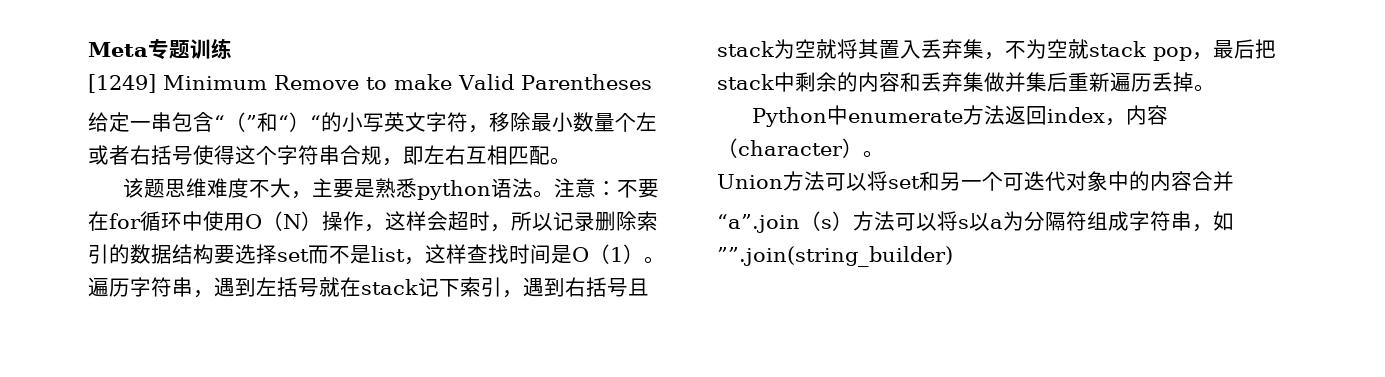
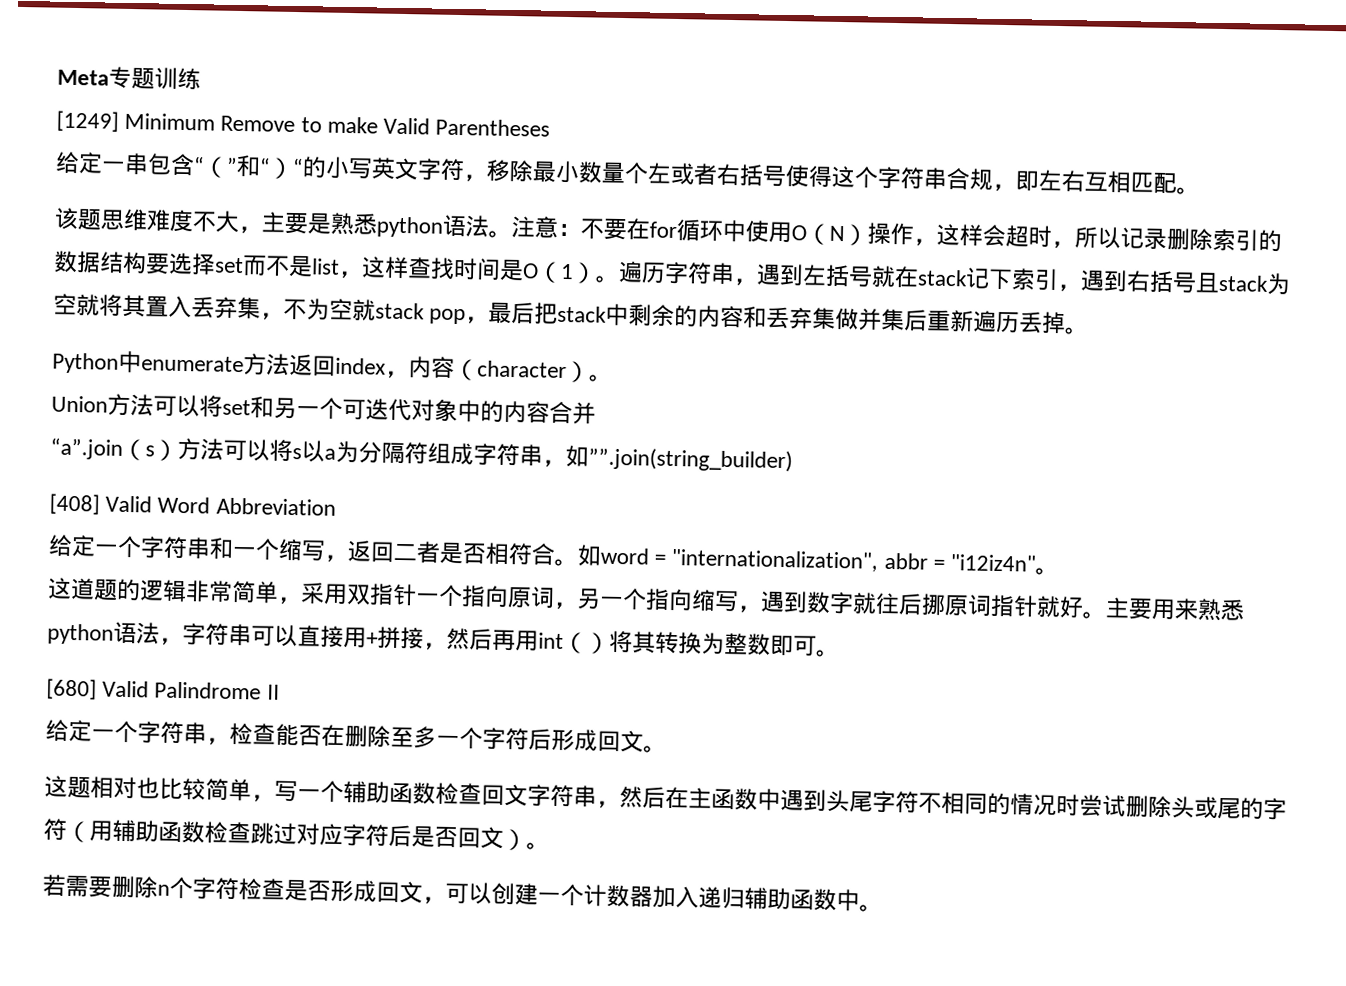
(953, 256) none -> [49,493,336,516] [48,534,1060,576] [47,577,1245,622] [47,621,840,658] [46,678,280,700] [45,719,667,753] [44,775,1287,821] [43,818,550,851] [42,874,883,912] // [408] Valid Word Abbreviation // 给定一个字符串和一个缩写，返回二者是否相符合。如word = "internationalization", abbr = "i12iz4n"。 // 这道题的逻辑非常简单，采用双指针一个指向原词，另一个指向缩写，遇到数字就往后挪原词指针就好。主要用来熟悉python语法，字符串可以直接用+拼接，然后再用int（）将其转换为整数即可。 // [680] Valid Palindrome II // 给定一个字符串，检查能否在删除至多一个字符后形成回文。 // 这题相对也比较简单，写一个辅助函数检查回文字符串，然后在主函数中遇到头尾字符不相同的情况时尝试删除头或尾的字符（用辅助函数检查跳过对应字符后是否回文）。 // 若需要删除n个字符检查是否形成回文，可以创建一个计数器加入递归辅助函数中。

